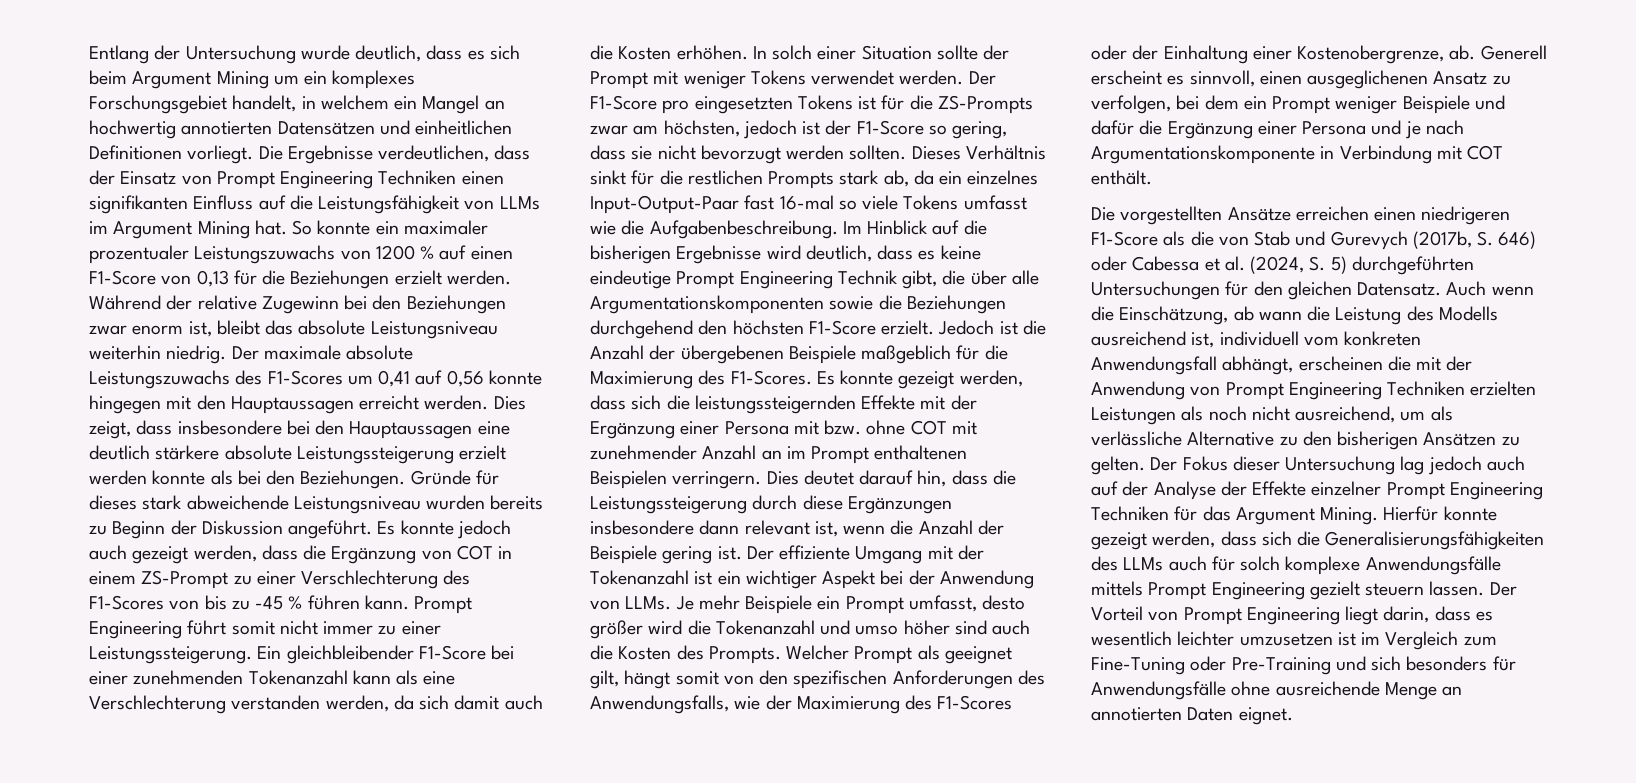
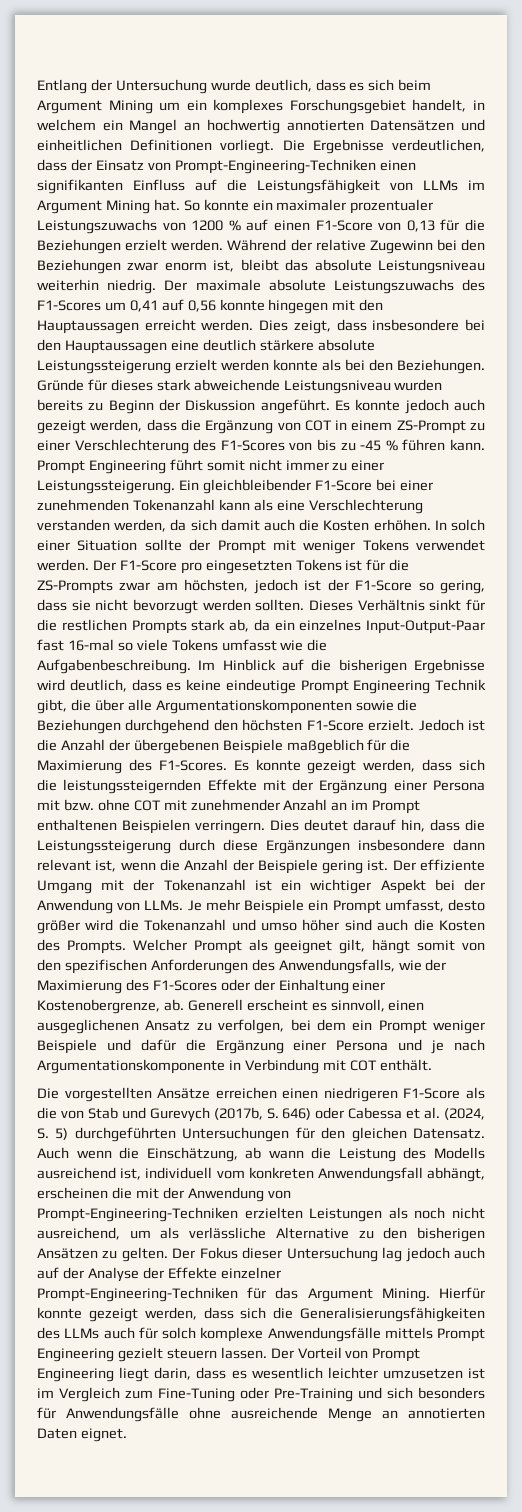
[216,170,457,189] Prompt Engineering Techniken -> [174,159,376,174] Prompt-Engineering-Techniken
[1225,381,1466,400] Prompt Engineering Techniken -> [37,1207,238,1222] Prompt-Engineering-Techniken
[1386,482,1543,500] [1091,506,1169,521] Prompt Engineering Techniken -> [37,1287,238,1302] Prompt-Engineering-Techniken

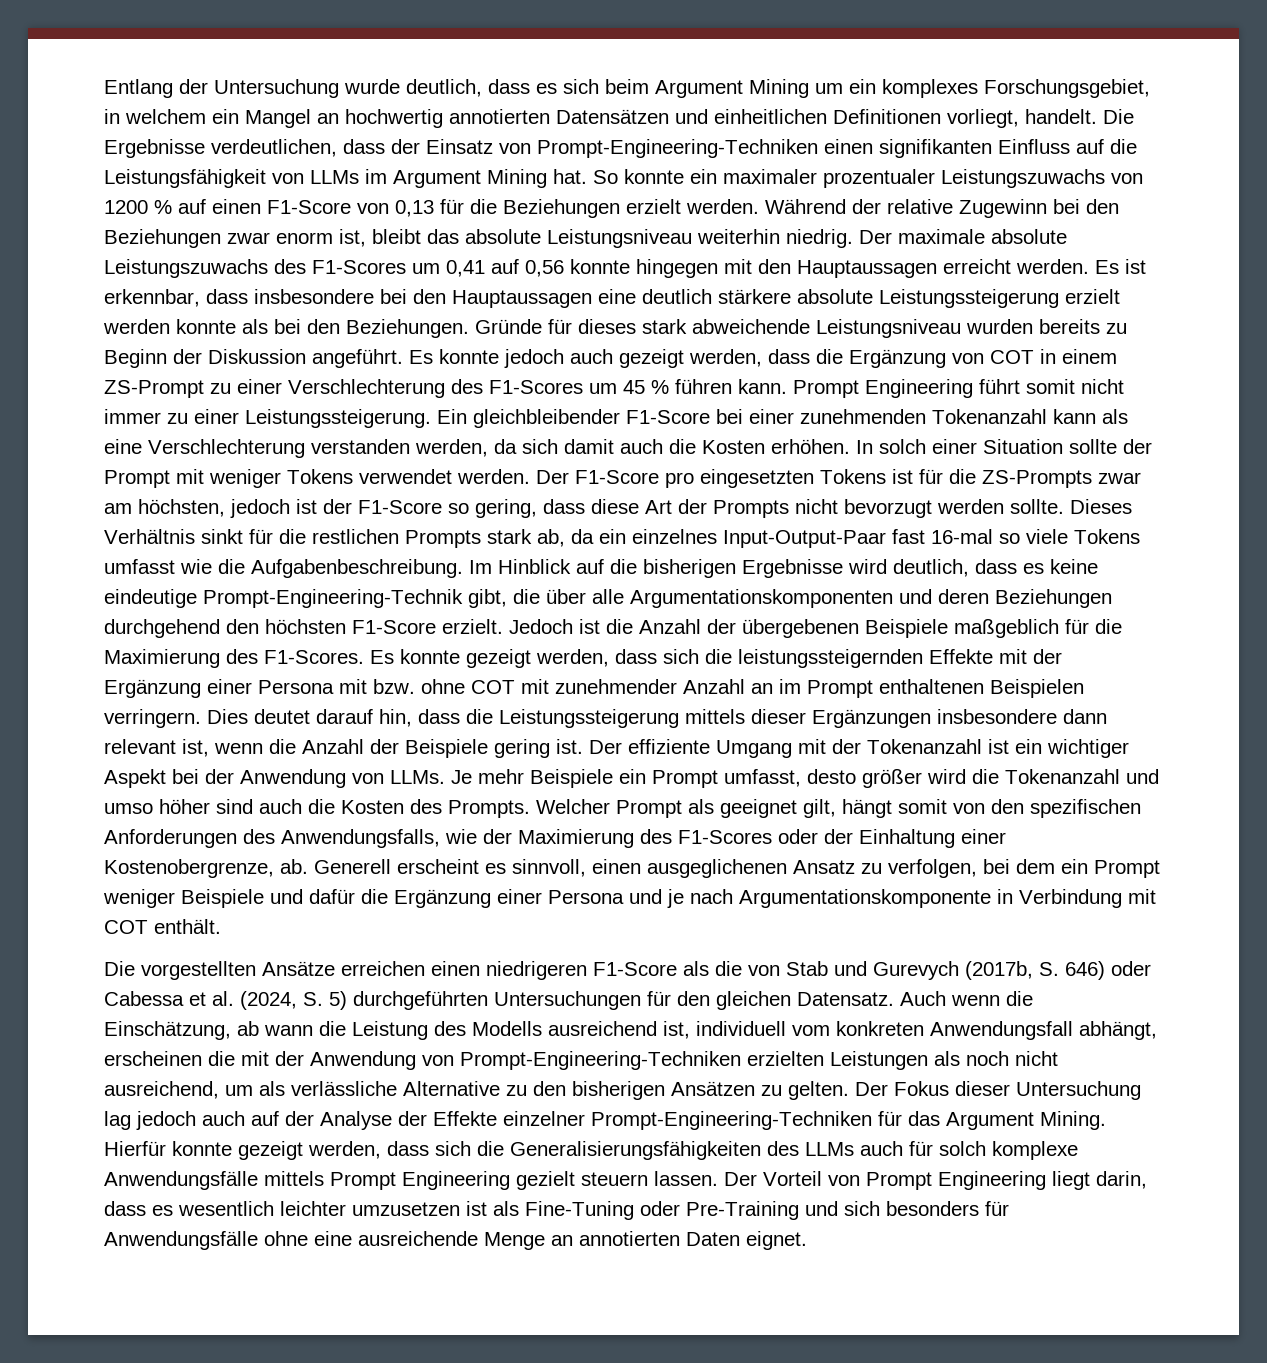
[289,99,467,114] Forschungsgebiet handelt, -> [984,79,1150,98] Forschungsgebiet,
[220,139,275,154] vorliegt. -> [947,109,1097,128] vorliegt, handelt.
[259,320,331,334] Dies zeigt, -> [1095,259,1146,274] [104,289,200,307] Es ist erkennbar,
[289,439,382,451] von bis zu -45 -> [589,380,645,394] um 45
[71,600,91,611] sie -> [591,499,789,518] diese Art der Prompts
[255,599,305,611] sollten. -> [1010,499,1064,514] sollte.
[300,679,486,694] Prompt Engineering Technik -> [203,589,463,608] Prompt-Engineering-Technik
[355,699,418,711] sowie die -> [899,589,989,604] und deren
[179,839,258,851] durch diese -> [685,709,806,724] mittels dieser
[37,1387,153,1402] im Vergleich zum -> [493,1201,519,1216] als
(221, 1413) none -> [314,1231,352,1246] eine

